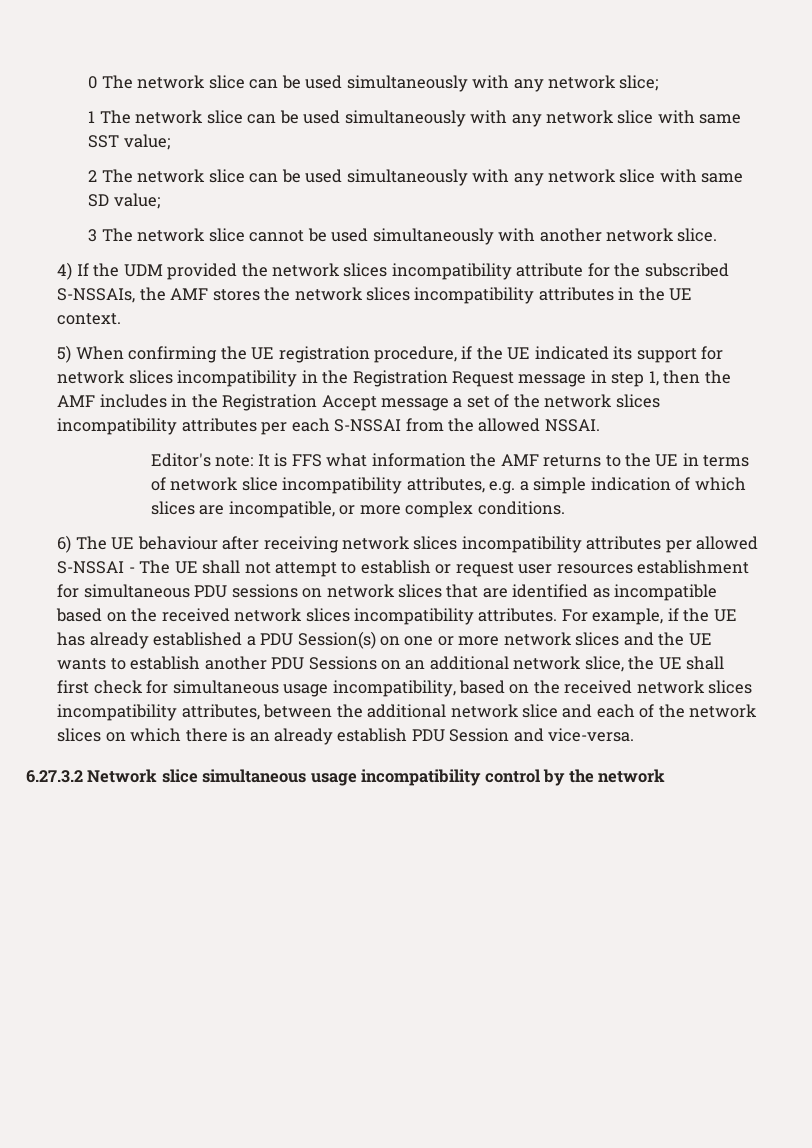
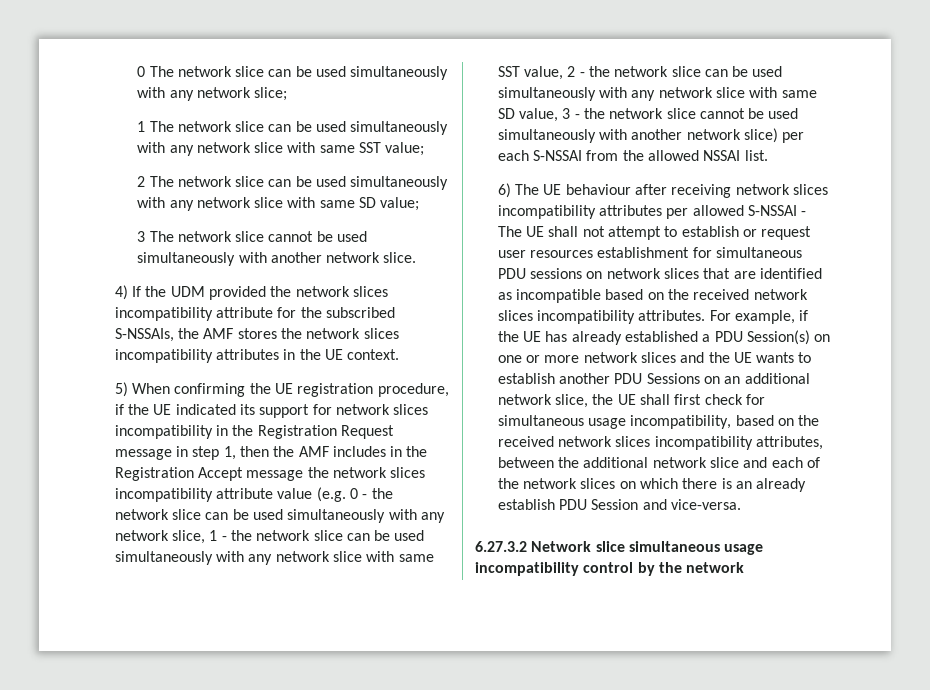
[453,394,660,408] [57,418,257,435] a set of the network slices incompatibility attributes -> [307,467,426,478] [114,487,393,502] [114,509,445,523] [114,530,425,544] [114,551,434,565] [497,66,783,80] [497,87,817,101] [497,108,799,122] [497,128,778,143] the network slices incompatibility attribute value (e.g. 0 - the network slice can be used simultaneously with any network slice, 1 - the network slice can be used simultaneously with any network slice with same SST value, 2 - the network slice can be used simultaneously with any network slice with same SD value, 3 - the network slice cannot be used simultaneously with another network slice)
[544,419,600,432] [150,453,750,467] [150,477,746,494] [150,501,565,518] NSSAI. // Editor's note: It is FFS what information the AMF returns to the UE in terms of network slice incompatibility attributes, e.g. a simple indication of which slices are incompatible, or more complex conditions. -> [703,150,768,161] NSSAI list.

